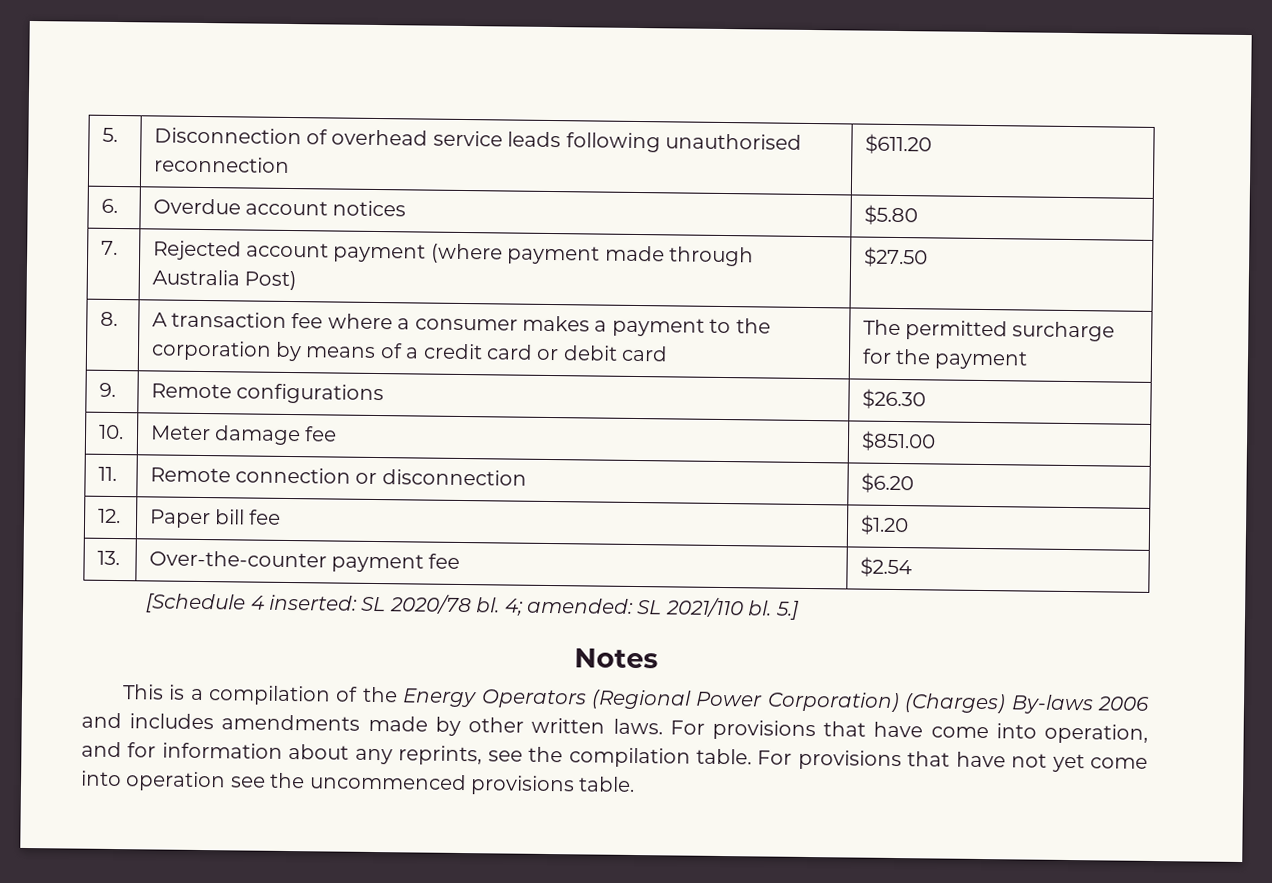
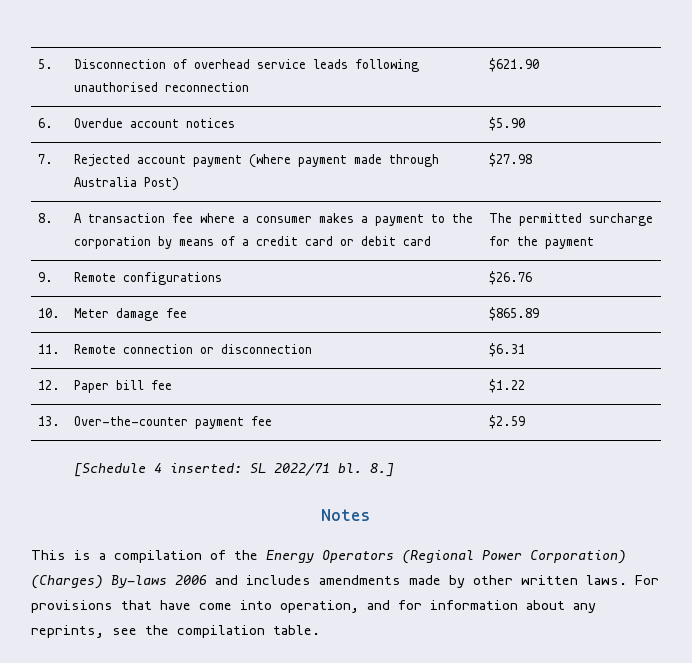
[864,133,932,155] $611.20 -> [488,58,539,72] $621.90
[863,204,918,226] $5.80 -> [488,117,525,131] $5.90
[863,246,928,268] $27.50 -> [488,153,532,167] $27.98
[861,388,926,410] $26.30 -> [488,271,532,285] $26.76
[860,430,936,452] $851.00 -> [488,307,539,321] $865.89
[860,472,914,494] $6.20 -> [488,343,525,357] $6.31
[859,514,909,536] $1.20 -> [488,379,525,393] $1.22
[859,556,912,578] $2.54 -> [488,415,525,429] $2.59
[389,594,800,620] 2020/78 bl. 4; amended: SL 2021/110 bl. 5.] -> [274,463,395,477] 2022/71 bl. 8.]
[757,749,1148,773] [80,770,636,796] For provisions that have not yet come into operation see the uncommenced provisions table. -> (320, 630) none

